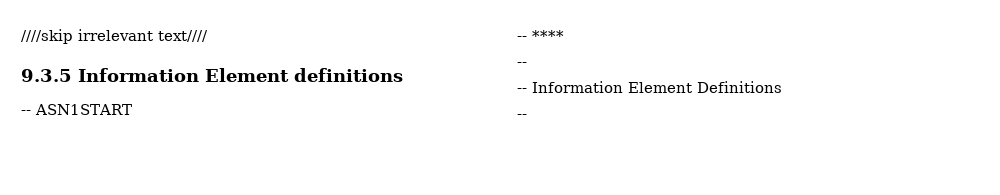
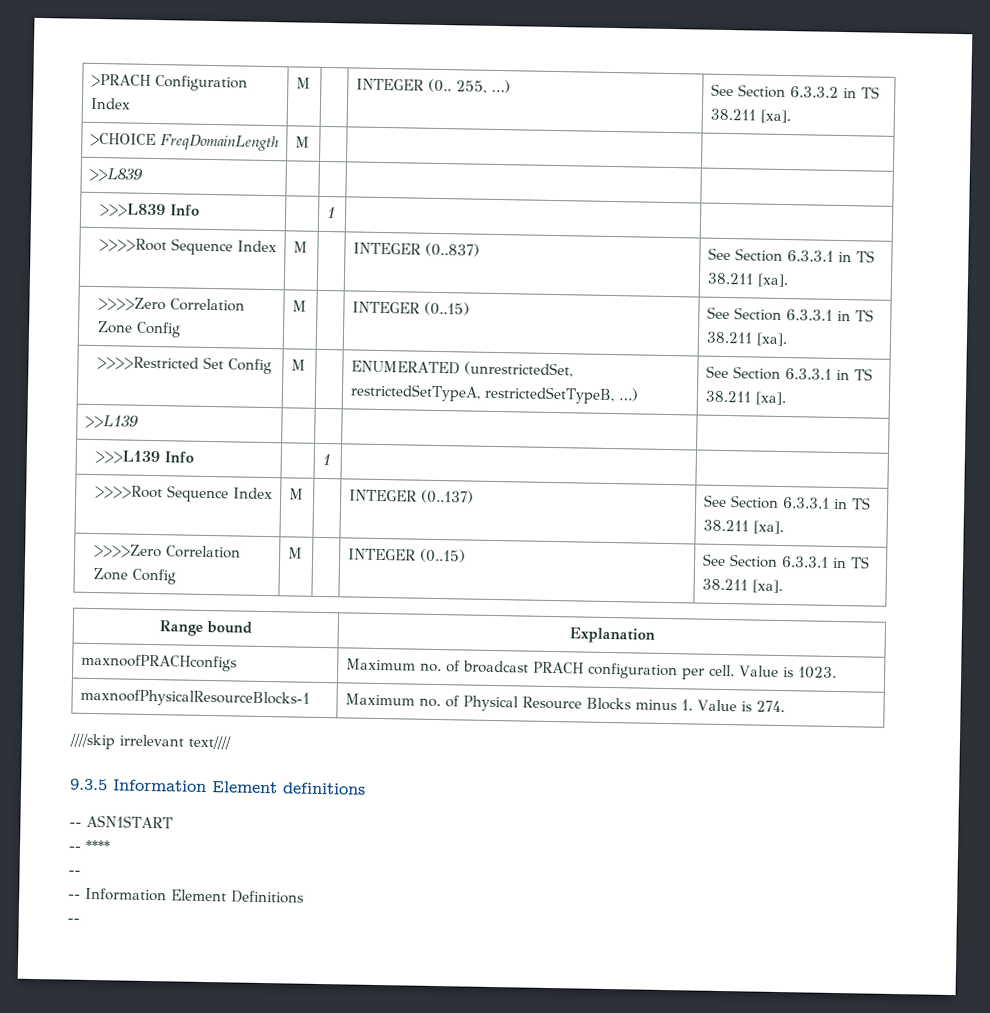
(21, 36) none -> [90,73,248,92] [89,97,131,110] [295,77,311,89] [355,78,511,94] [710,83,880,99] [709,108,791,124] [89,132,279,152] [294,136,310,148] [88,167,143,182] [99,203,200,218] [326,207,336,219] [98,238,277,256] [292,241,308,253] [352,242,480,257] [707,247,875,263] [706,272,789,288] [97,297,245,312] [96,321,181,338] [291,300,307,312] [351,301,470,316] [706,306,874,322] [705,331,788,347] [96,356,272,375] [290,359,306,371] [350,360,573,378] [349,383,639,405] [705,365,873,381] [704,390,787,406] [84,414,139,429] [94,450,194,465] [321,453,331,466] [94,485,273,503] [288,488,304,500] [348,489,474,504] [703,494,871,510] [702,519,784,535] [93,543,241,559] [92,567,176,585] [287,547,303,559] [347,548,466,563] [701,553,870,569] [701,578,783,594] [159,620,252,636] [568,627,655,644] [80,653,237,672] [345,658,837,680] [79,688,310,708] [344,693,785,713] >PRACH Configuration Index | M | | INTEGER (0.. 255, …) | See Section 6.3.3.2 in TS 38.211 [xa]. // >CHOICE FreqDomainLength | M | | | // >>L839 | | | | // >>>L839 Info | | 1 | | // >>>>Root Sequence Index | M | | INTEGER (0..837) | See Section 6.3.3.1 in TS 38.211 [xa]. // >>>>Zero Correlation Zone Config | M | | INTEGER (0..15) | See Section 6.3.3.1 in TS 38.211 [xa]. // >>>>Restricted Set Config | M | | ENUMERATED (unrestrictedSet, restrictedSetTypeA, restrictedSetTypeB, …) | See Section 6.3.3.1 in TS 38.211 [xa]. // >>L139 | | | | // >>>L139 Info | | 1 | | // >>>>Root Sequence Index | M | | INTEGER (0..137) | See Section 6.3.3.1 in TS 38.211 [xa]. // >>>>Zero Correlation Zone Config | M | | INTEGER (0..15) | See Section 6.3.3.1 in TS 38.211 [xa]. // Range bound | Explanation // maxnoofPRACHconfigs | Maximum no. of broadcast PRACH configuration per cell. Value is 1023. // maxnoofPhysicalResourceBlocks-1 | Maximum no. of Physical Resource Blocks minus 1. Value is 274. //

